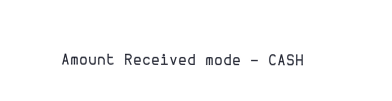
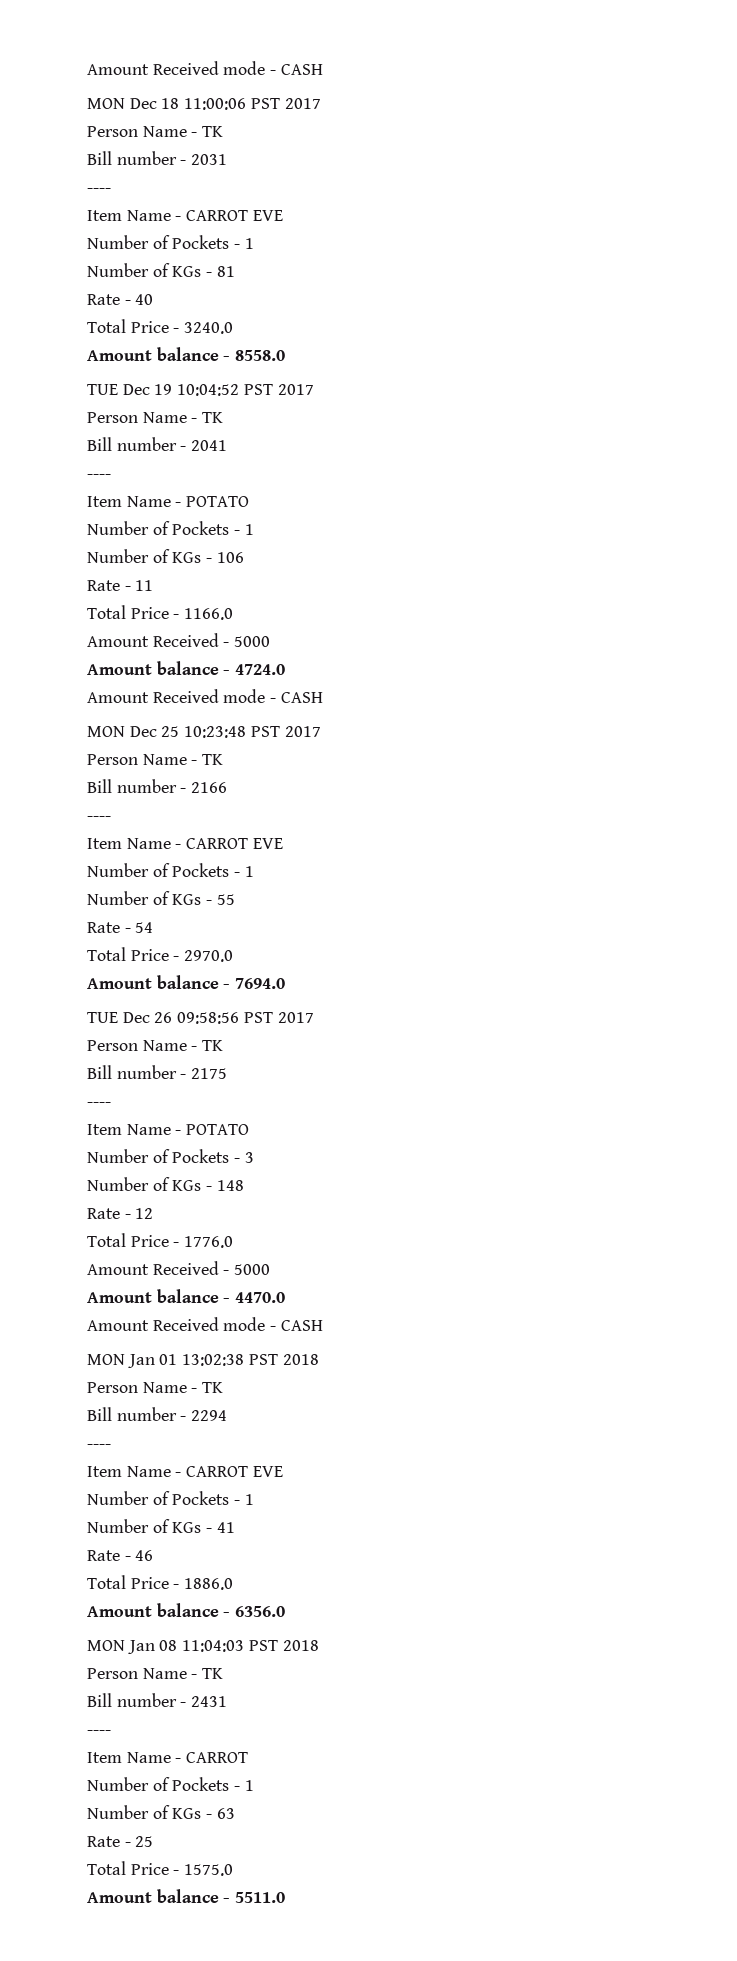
[60,53,304,66] Amount Received mode - CASH -> [87,61,323,75] [87,98,321,110] [87,126,224,137] [87,151,228,165] [87,188,111,193] [87,210,283,221] [87,235,254,249] [87,263,235,277] [87,294,154,305] [87,319,234,334] [87,347,286,361] [87,384,314,396] [87,412,224,423] [87,437,228,451] [87,474,111,479] [87,496,250,507] [87,521,254,535] [87,549,244,563] [87,580,154,591] [87,605,234,620] [87,633,271,647] [87,661,286,675] [87,689,323,703] [87,726,321,738] [87,754,224,765] [87,779,228,793] [87,816,111,821] [87,838,283,849] [87,863,254,877] [87,891,235,905] [87,922,154,933] [87,947,234,962] [87,975,286,989] [87,1012,314,1024] [87,1040,224,1051] [87,1065,228,1079] [87,1102,111,1107] [87,1124,250,1135] [87,1149,254,1163] [87,1177,244,1191] [87,1208,154,1219] [87,1233,234,1248] [87,1261,271,1275] [87,1289,286,1303] [87,1317,323,1331] [87,1354,319,1368] [87,1382,224,1393] [87,1407,228,1421] [87,1444,111,1449] [87,1466,283,1477] [87,1491,254,1505] [87,1519,235,1533] [87,1550,154,1561] [87,1575,234,1590] [87,1603,286,1617] [87,1640,319,1654] [87,1668,224,1679] [87,1693,228,1707] [87,1730,111,1735] [87,1752,249,1763] [87,1777,254,1791] [87,1805,235,1819] [87,1836,154,1847] [87,1861,234,1876] [87,1889,286,1903] Amount Received mode - CASH // MON Dec 18 11:00:06 PST 2017 // Person Name - TK // Bill number - 2031 // ---- // Item Name - CARROT EVE // Number of Pockets - 1 // Number of KGs - 81 // Rate - 40 // Total Price - 3240.0 // Amount balance - 8558.0 // TUE Dec 19 10:04:52 PST 2017 // Person Name - TK // Bill number - 2041 // ---- // Item Name - POTATO // Number of Pockets - 1 // Number of KGs - 106 // Rate - 11 // Total Price - 1166.0 // Amount Received - 5000 // Amount balance - 4724.0 // Amount Received mode - CASH // MON Dec 25 10:23:48 PST 2017 // Person Name - TK // Bill number - 2166 // ---- // Item Name - CARROT EVE // Number of Pockets - 1 // Number of KGs - 55 // Rate - 54 // Total Price - 2970.0 // Amount balance - 7694.0 // TUE Dec 26 09:58:56 PST 2017 // Person Name - TK // Bill number - 2175 // ---- // Item Name - POTATO // Number of Pockets - 3 // Number of KGs - 148 // Rate - 12 // Total Price - 1776.0 // Amount Received - 5000 // Amount balance - 4470.0 // Amount Received mode - CASH // MON Jan 01 13:02:38 PST 2018 // Person Name - TK // Bill number - 2294 // ---- // Item Name - CARROT EVE // Number of Pockets - 1 // Number of KGs - 41 // Rate - 46 // Total Price - 1886.0 // Amount balance - 6356.0 // MON Jan 08 11:04:03 PST 2018 // Person Name - TK // Bill number - 2431 // ---- // Item Name - CARROT // Number of Pockets - 1 // Number of KGs - 63 // Rate - 25 // Total Price - 1575.0 // Amount balance - 5511.0

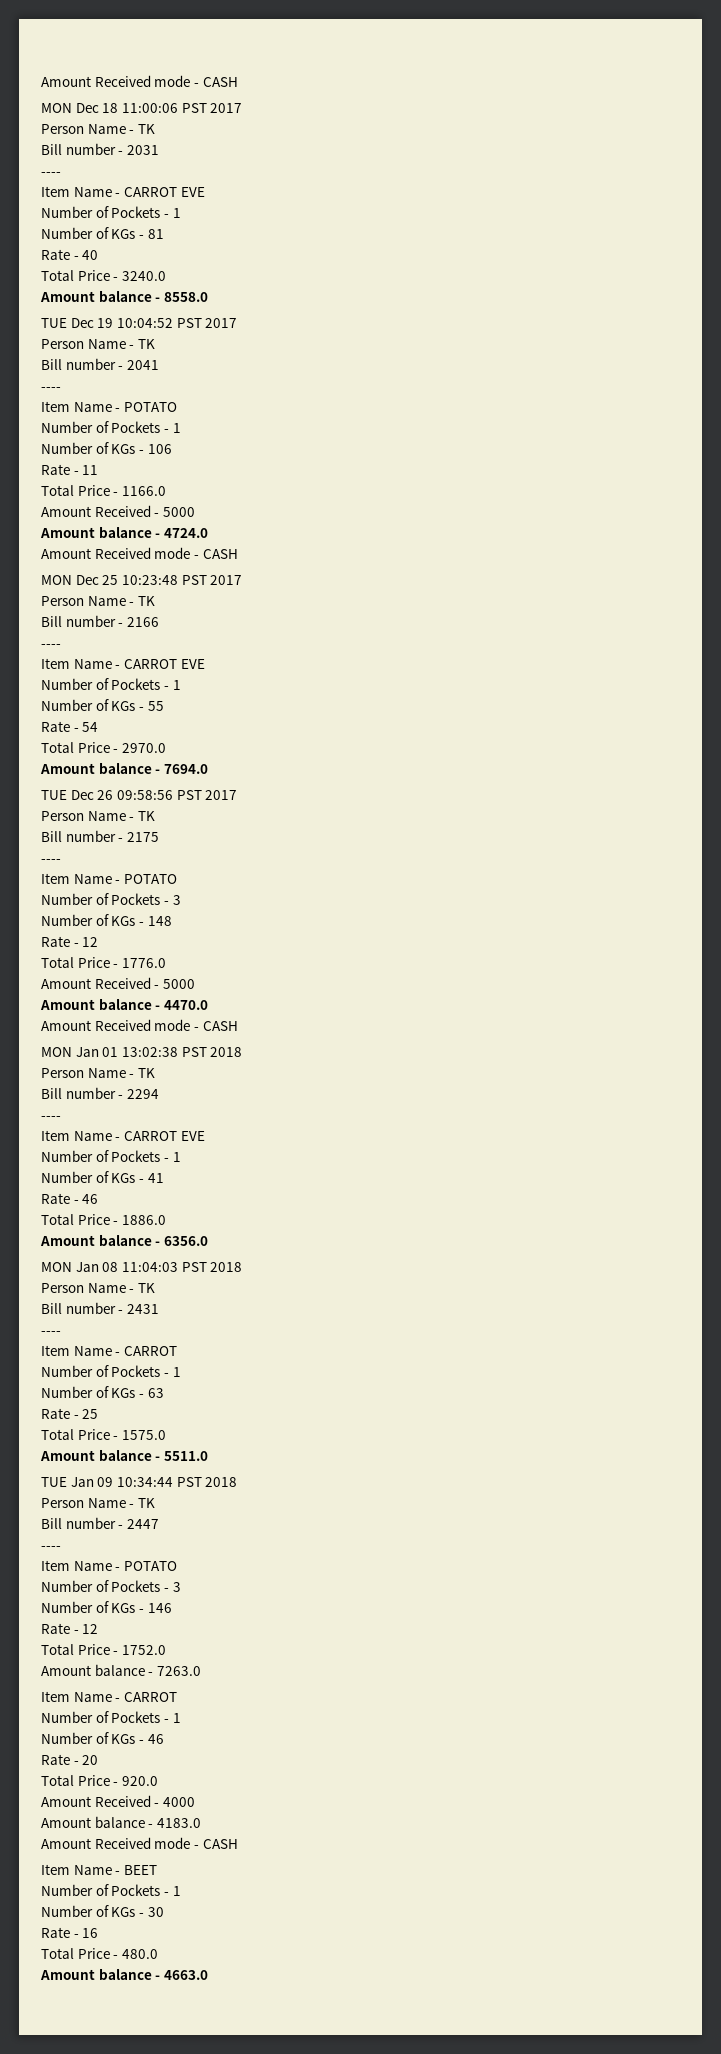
(286, 1897) none -> [41,1477,238,1487] [41,1498,155,1508] [41,1517,159,1529] [41,1546,61,1550] [41,1560,177,1571] [41,1580,181,1592] [41,1601,172,1613] [41,1623,99,1634] [41,1644,166,1655] [41,1664,201,1676] [41,1691,177,1702] [41,1711,181,1723] [41,1732,164,1744] [41,1754,99,1765] [41,1775,158,1786] [41,1795,195,1807] [41,1816,201,1828] [41,1837,238,1849] [41,1864,157,1875] [41,1884,181,1896] [41,1905,164,1917] [41,1927,99,1938] [41,1948,158,1959] [40,1968,208,1980] // TUE Jan 09 10:34:44 PST 2018 // Person Name - TK // Bill number - 2447 // ---- // Item Name - POTATO // Number of Pockets - 3 // Number of KGs - 146 // Rate - 12 // Total Price - 1752.0 // Amount balance - 7263.0 // Item Name - CARROT // Number of Pockets - 1 // Number of KGs - 46 // Rate - 20 // Total Price - 920.0 // Amount Received - 4000 // Amount balance - 4183.0 // Amount Received mode - CASH // Item Name - BEET // Number of Pockets - 1 // Number of KGs - 30 // Rate - 16 // Total Price - 480.0 // Amount balance - 4663.0

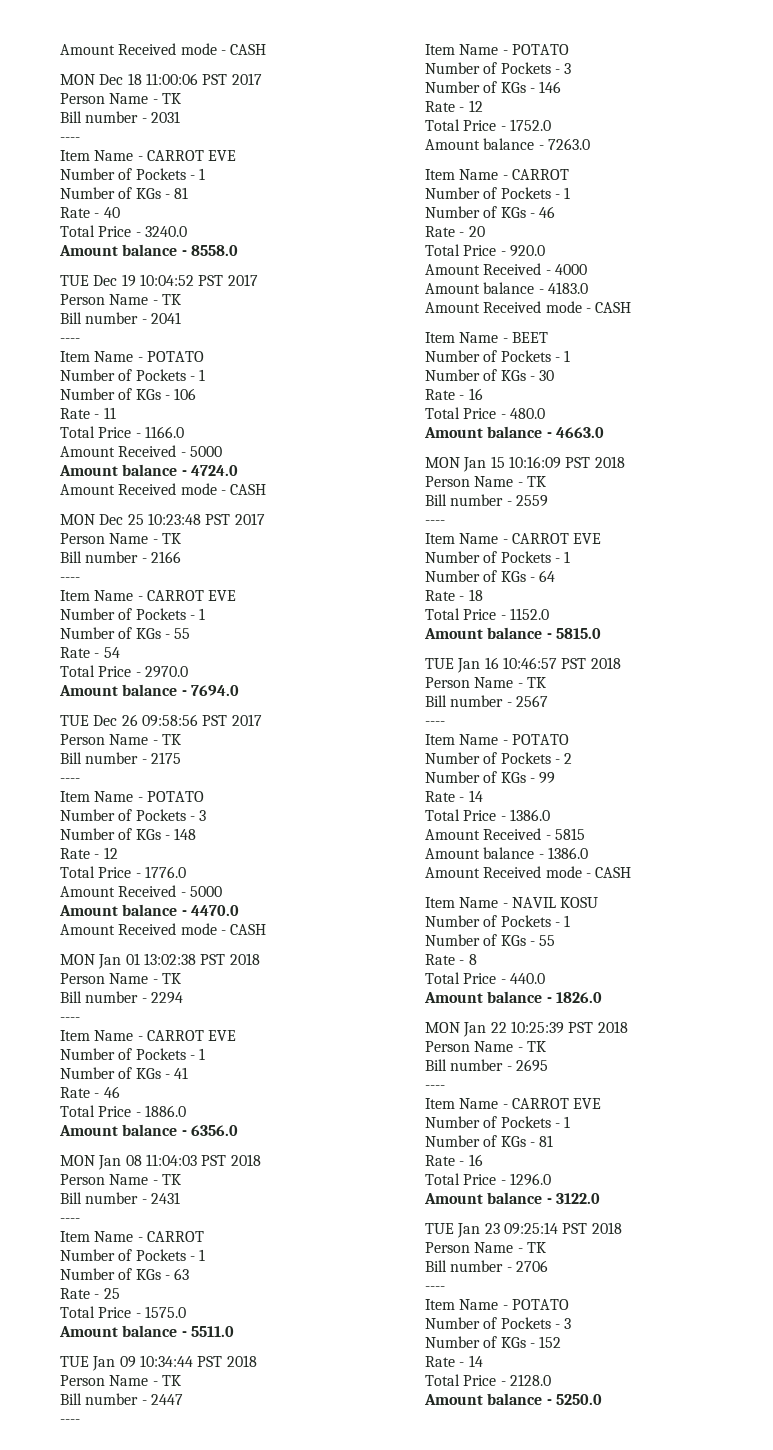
(208, 1975) none -> [425,456,625,472] [425,476,546,487] [425,494,548,507] [425,520,445,525] [425,533,602,544] [425,551,571,563] [425,570,556,582] [425,589,483,601] [425,608,549,620] [424,627,601,639] [425,657,621,673] [425,677,546,688] [425,695,548,707] [425,721,445,726] [425,734,569,745] [425,752,573,764] [425,771,556,784] [425,790,483,802] [425,809,550,821] [425,828,585,840] [425,847,588,859] [425,866,632,878] [425,897,599,908] [425,915,571,927] [425,934,556,946] [425,954,477,965] [425,972,545,984] [424,991,602,1003] [425,1021,628,1037] [425,1041,546,1052] [425,1059,548,1072] [425,1085,445,1090] [425,1098,602,1109] [425,1116,571,1128] [425,1135,554,1147] [425,1154,483,1166] [425,1173,551,1186] [424,1192,600,1204] [425,1222,622,1238] [425,1242,546,1253] [425,1260,548,1272] [425,1286,445,1291] [425,1299,569,1310] [425,1317,572,1329] [425,1336,562,1348] [425,1355,483,1367] [425,1374,551,1386] [424,1393,602,1405] // MON Jan 15 10:16:09 PST 2018 // Person Name - TK // Bill number - 2559 // ---- // Item Name - CARROT EVE // Number of Pockets - 1 // Number of KGs - 64 // Rate - 18 // Total Price - 1152.0 // Amount balance - 5815.0 // TUE Jan 16 10:46:57 PST 2018 // Person Name - TK // Bill number - 2567 // ---- // Item Name - POTATO // Number of Pockets - 2 // Number of KGs - 99 // Rate - 14 // Total Price - 1386.0 // Amount Received - 5815 // Amount balance - 1386.0 // Amount Received mode - CASH // Item Name - NAVIL KOSU // Number of Pockets - 1 // Number of KGs - 55 // Rate - 8 // Total Price - 440.0 // Amount balance - 1826.0 // MON Jan 22 10:25:39 PST 2018 // Person Name - TK // Bill number - 2695 // ---- // Item Name - CARROT EVE // Number of Pockets - 1 // Number of KGs - 81 // Rate - 16 // Total Price - 1296.0 // Amount balance - 3122.0 // TUE Jan 23 09:25:14 PST 2018 // Person Name - TK // Bill number - 2706 // ---- // Item Name - POTATO // Number of Pockets - 3 // Number of KGs - 152 // Rate - 14 // Total Price - 2128.0 // Amount balance - 5250.0

